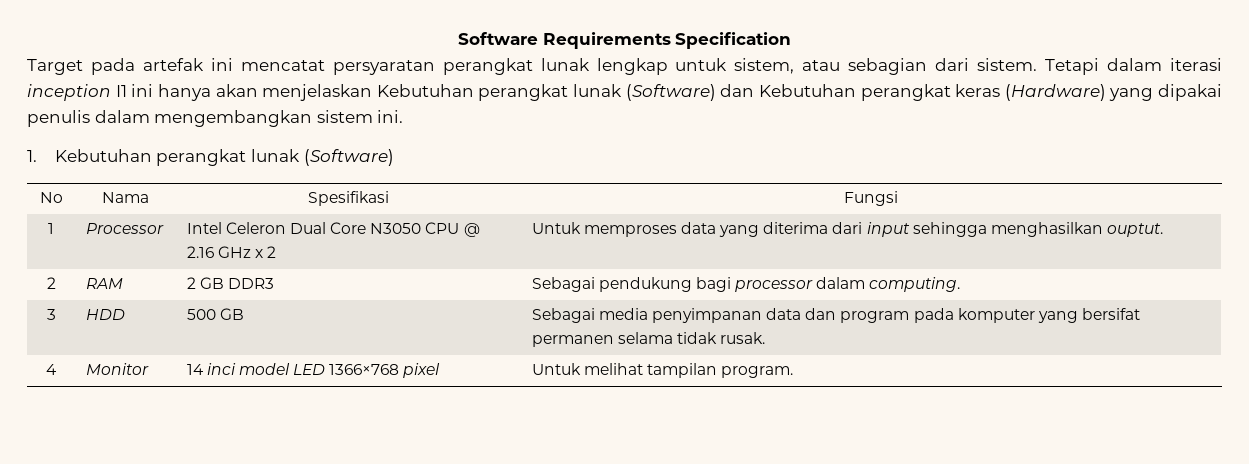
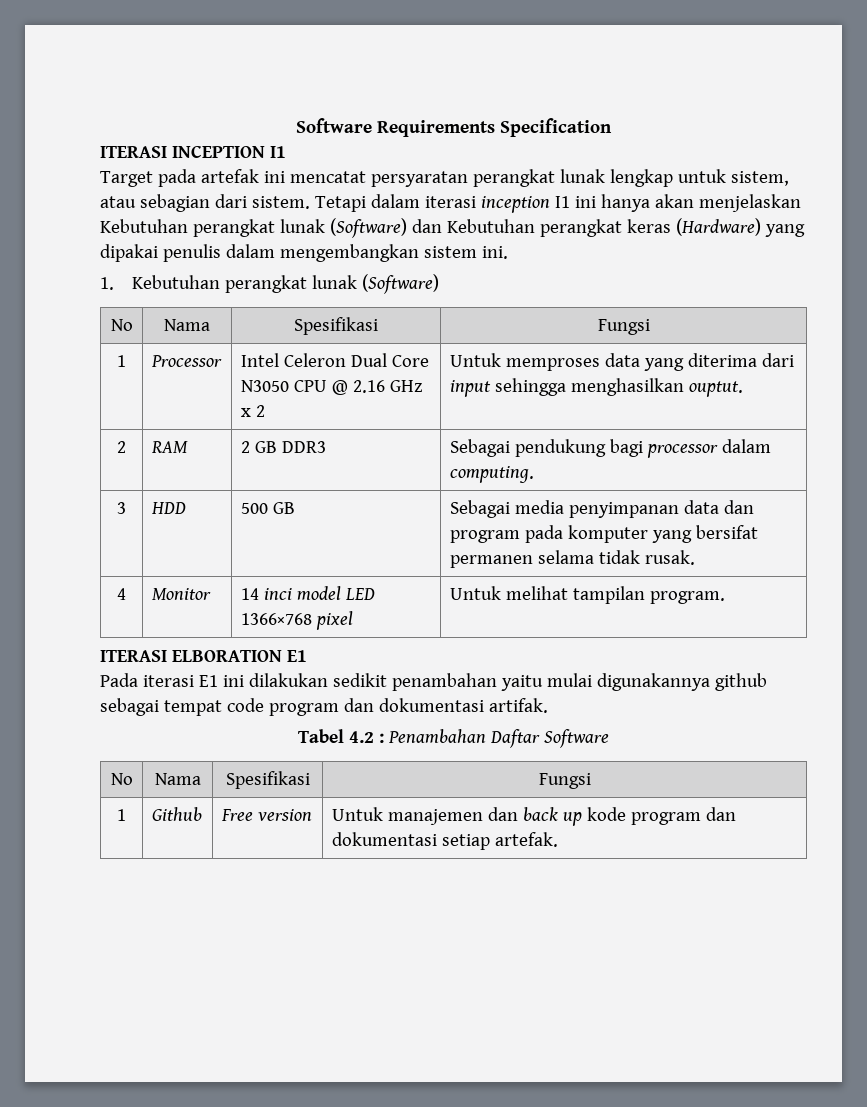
(792, 40) none -> [100,145,286,158] // ITERASI INCEPTION I1
(794, 372) none -> [100,650,307,662] [100,673,767,691] [100,698,548,716] [298,729,609,748] [110,773,133,785] [154,773,201,785] [225,771,310,789] [538,773,591,789] [117,809,126,821] [151,807,202,821] [220,809,312,821] [331,807,736,826] [331,832,558,850] // ITERASI ELBORATION E1 // Pada iterasi E1 ini dilakukan sedikit penambahan yaitu mulai digunakannya github sebagai tempat code program dan dokumentasi artifak. // Tabel 4.2 : Penambahan Daftar Software // No | Nama | Spesifikasi | Fungsi // 1 | Github | Free version | Untuk manajemen dan back up kode program dan dokumentasi setiap artefak.

